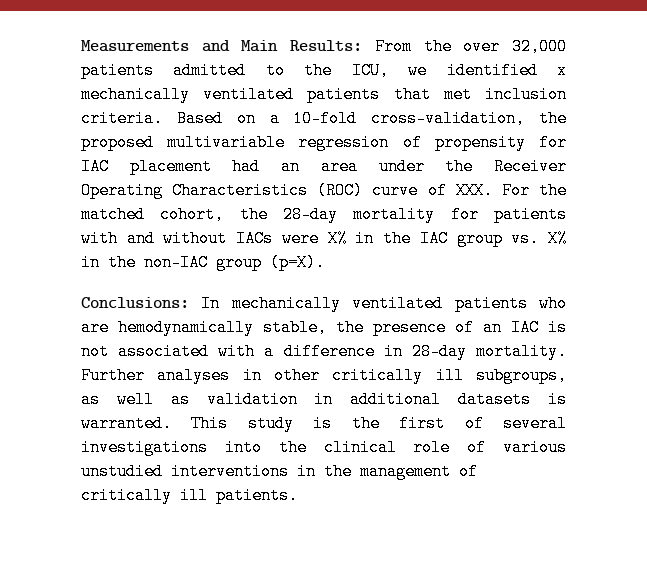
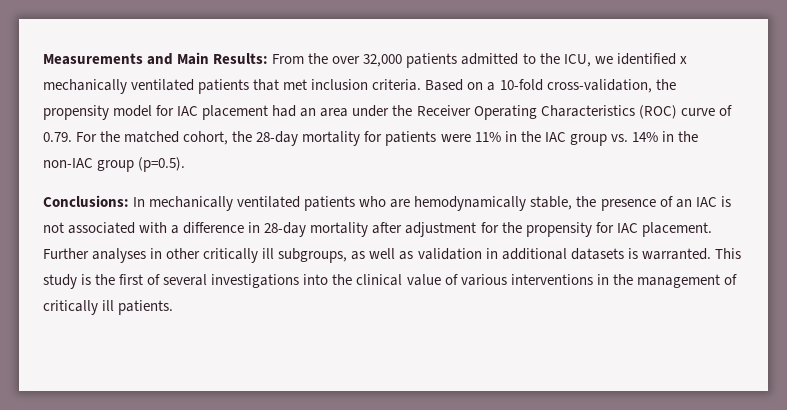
[81,134,526,151] proposed multivariable regression of propensity -> [43,105,153,120] propensity model
[455,182,493,199] XXX. -> [43,132,72,142] 0.79.
[81,230,347,247] with and without IACs were X% -> [440,132,501,142] were 11%
[548,230,568,247] X% -> [631,132,658,142] 14%
[270,254,325,271] (p=X). -> [138,157,186,172] (p=0.5).
[476,343,567,360] mortality. -> [310,222,712,237] mortality after adjustment for the propensity for IAC placement.
[413,439,451,456] role -> [406,274,441,286] value
[81,463,163,480] unstudied -> (507, 280) none

